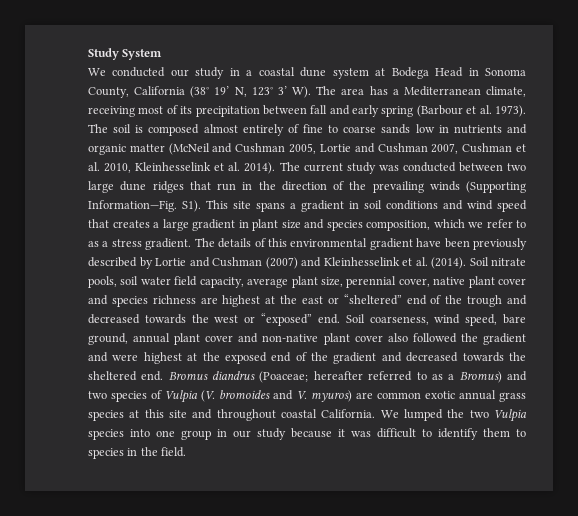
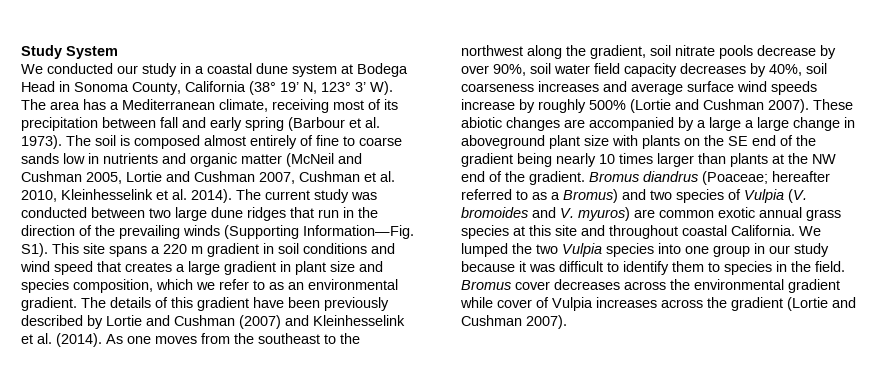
(296, 206) none -> [163,244,203,254] 220 m
[102,239,142,247] a stress -> [288,279,398,290] an environmental
[290,238,368,247] environmental -> (193, 302) none
[469,257,526,266] [88,276,526,288] [88,294,527,307] [88,313,526,326] [88,333,526,345] [88,352,526,364] [88,371,164,381] Soil nitrate pools, soil water field capacity, average plant size, perennial cover, native plant cover and species richness are highest at the east or “sheltered” end of the trough and decreased towards the west or “exposed” end. Soil coarseness, wind speed, bare ground, annual plant cover and non-native plant cover also followed the gradient and were highest at the exposed end of the gradient and decreased towards the sheltered end. -> [106,333,360,344] [461,45,836,59] [461,63,827,77] [461,81,817,95] [461,99,853,113] [461,117,855,131] [461,135,816,149] [461,153,836,167] [461,171,585,185] As one moves from the southeast to the northwest along the gradient, soil nitrate pools decrease by over 90%, soil water field capacity decreases by 40%, soil coarseness increases and average surface wind speeds increase by roughly 500% (Lortie and Cushman 2007). These abiotic changes are accompanied by a large a large change in aboveground plant size with plants on the SE end of the gradient being nearly 10 times larger than plants at the NW end of the gradient.
(187, 452) none -> [461,279,840,293] [460,297,856,311] [461,315,567,329] Bromus cover decreases across the environmental gradient while cover of Vulpia increases across the gradient (Lortie and Cushman 2007).

